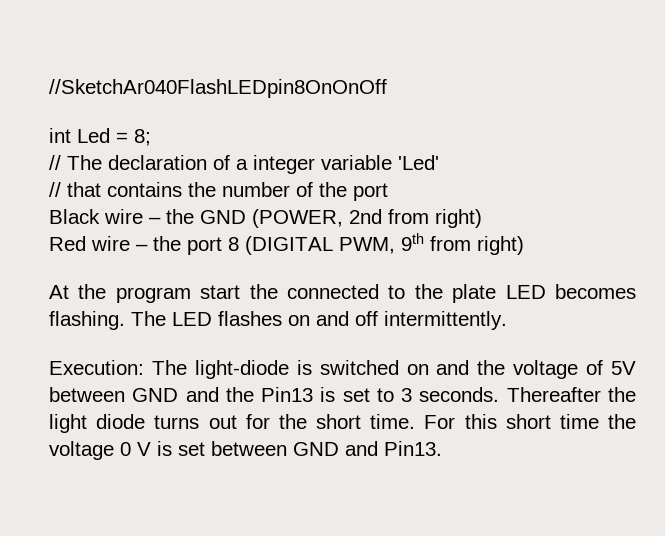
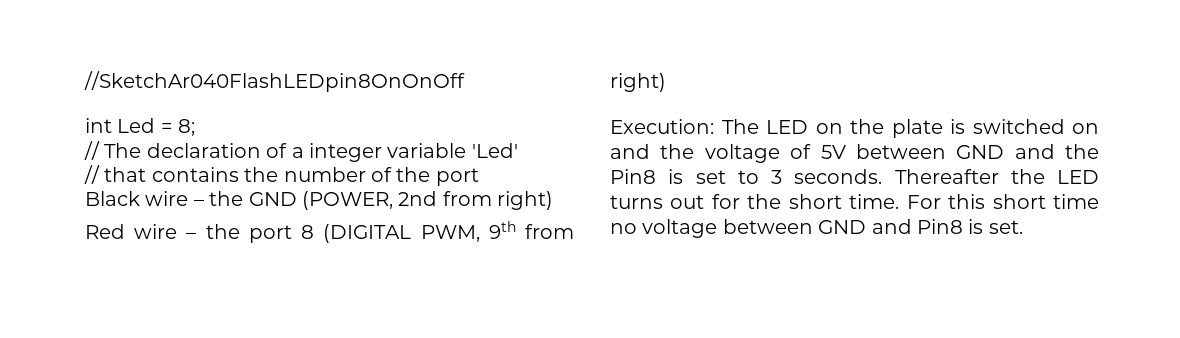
[49,284,636,303] [49,311,507,330] [49,360,289,379] At the program start the connected to the plate LED becomes flashing. The LED flashes on and off intermittently. // Execution: The light-diode -> [610,119,943,138] Execution: The LED on the plate
[261,387,314,402] Pin13 -> [610,169,656,184] Pin8
[49,414,146,433] light diode -> [1057,170,1099,184] LED
[608,414,636,429] [49,441,442,460] the voltage 0 V is set between GND and Pin13. -> [610,219,1023,238] no voltage between GND and Pin8 is set.

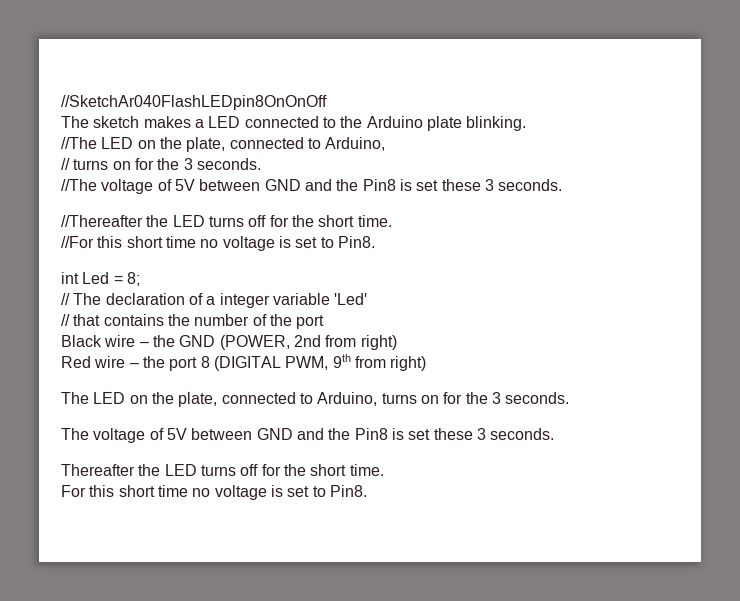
(465, 81) none -> [61,116,527,131] [61,137,386,152] [61,158,261,170] [61,179,563,194] [61,215,392,227] [61,236,375,251] // The sketch makes a LED connected to the Arduino plate blinking. // //The LED on the plate, connected to Arduino, // // turns on for the 3 seconds. // //The voltage of 5V between GND and the Pin8 is set these 3 seconds. // //Thereafter the LED turns off for the short time. // //For this short time no voltage is set to Pin8.
[610,119,714,134] Execution: -> (427, 363) none
[891,119,1099,138] [610,144,695,159] plate is switched on and the -> [178,392,570,407] [61,428,89,440] plate, connected to Arduino, turns on for the 3 seconds. // The
[737,169,883,184] to 3 seconds. -> [433,428,555,440] these 3 seconds. //
[670,194,900,209] out for the short time. -> [240,464,384,476] off for the short time. //
[722,219,1023,234] between GND and Pin8 is set. -> [270,485,367,497] is set to Pin8.

